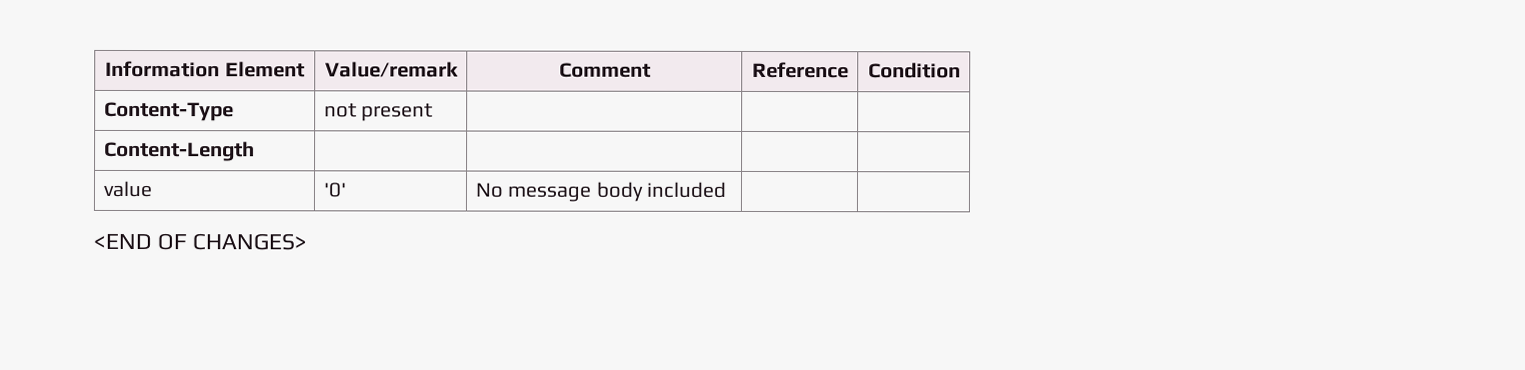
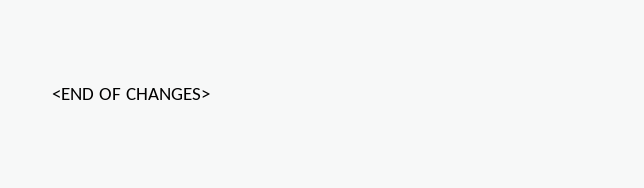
[105,60,305,78] [324,61,459,78] [558,62,651,78] [751,61,849,79] [867,62,961,79] [103,101,234,122] [323,103,434,122] [103,140,255,162] [102,180,153,198] [322,182,347,198] [474,181,728,202] Information Element | Value/remark | Comment | Reference | Condition // Content-Type | not present | | | // Content-Length | | | | // value | '0' | No message body included | | // -> (52, 94) none

